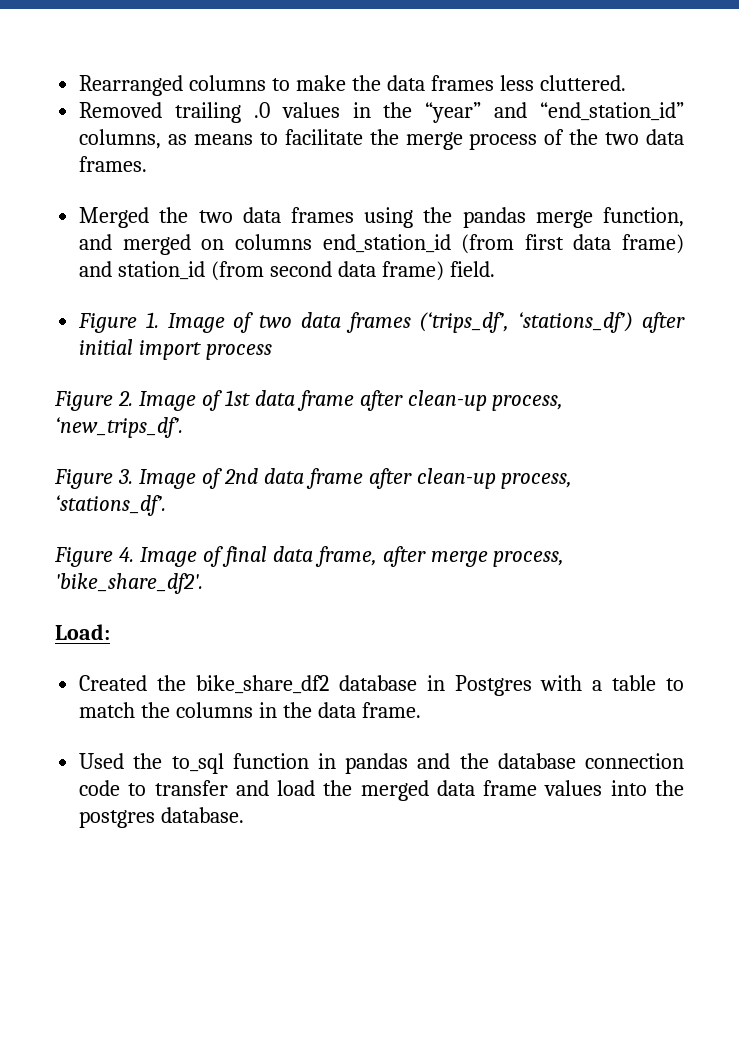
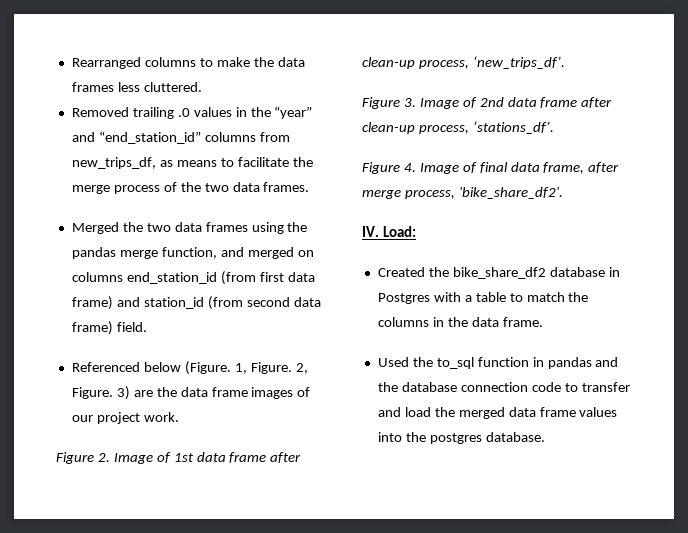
[79,129,162,149] columns, -> [204,132,290,142] [71,157,156,169] columns from new_trips_df,
[78,312,685,333] [79,339,273,360] Figure 1. Image of two data frames (‘trips_df’, ‘stations_df’) after initial import process -> [71,361,308,375] [71,386,311,400] [71,412,179,424] Referenced below (Figure. 1, Figure. 2, Figure. 3) are the data frame images of our project work.
(203, 583) none -> [362,226,379,237] IV.

